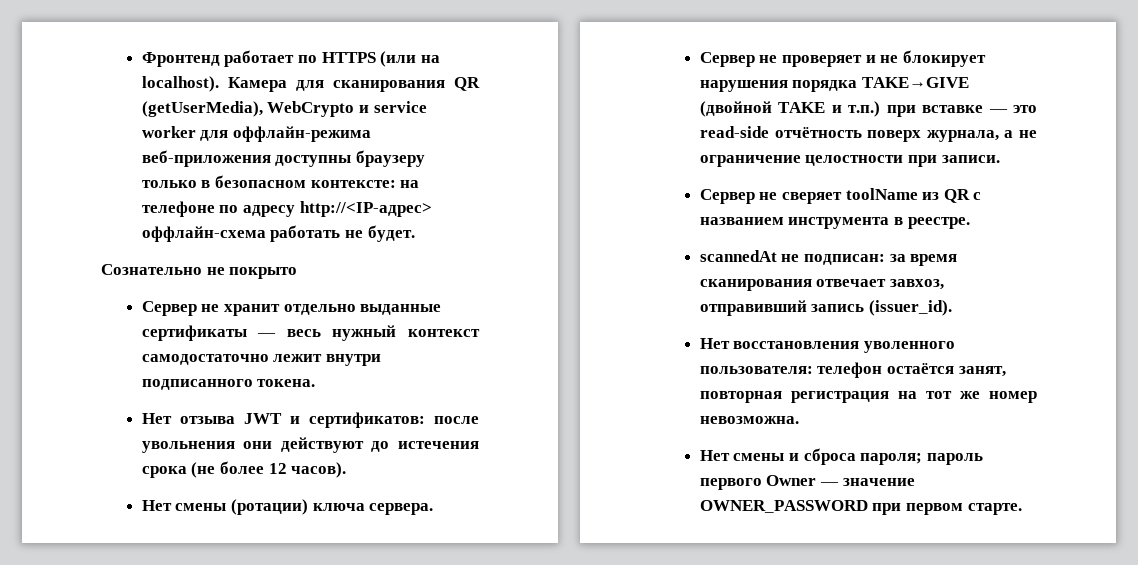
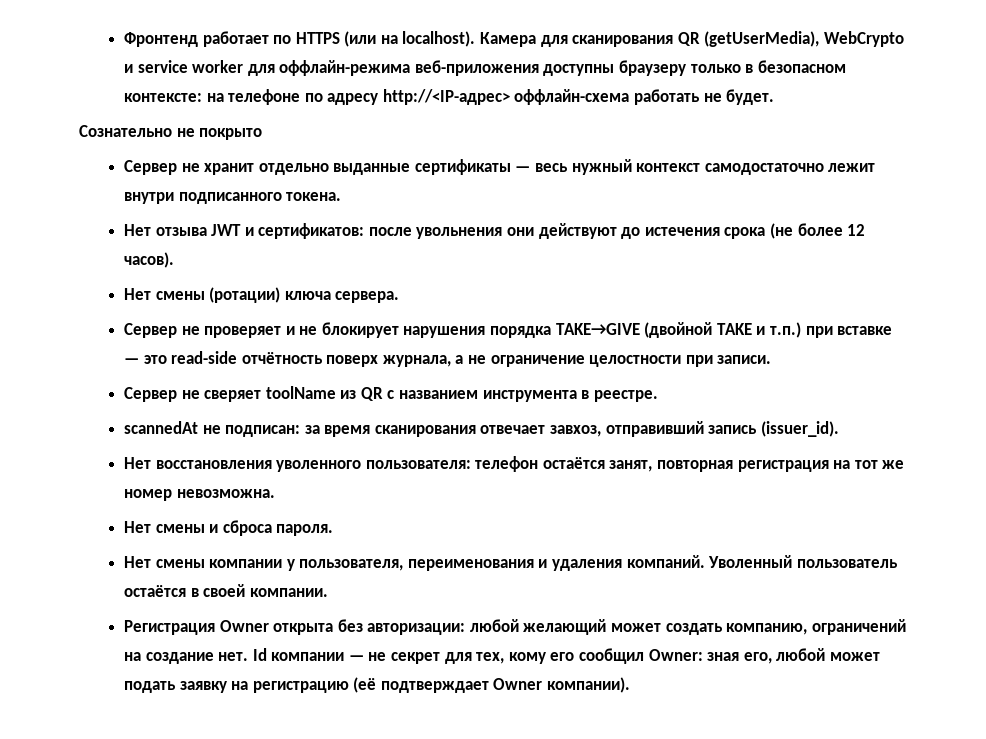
[860,453,983,465] [699,475,915,490] [699,500,1022,515] пароля; пароль первого Owner — значение OWNER_PASSWORD при первом старте. -> [276,524,334,536] [123,555,898,571] [123,584,328,597] [123,619,906,635] [123,648,880,664] [123,677,631,693] пароля. // Нет смены компании у пользователя, переименования и удаления компаний. Уволенный пользователь остаётся в своей компании. // Регистрация Owner открыта без авторизации: любой желающий может создать компанию, ограничений на создание нет. Id компании — не секрет для тех, кому его сообщил Owner: зная его, любой может подать заявку на регистрацию (её подтверждает Owner компании).

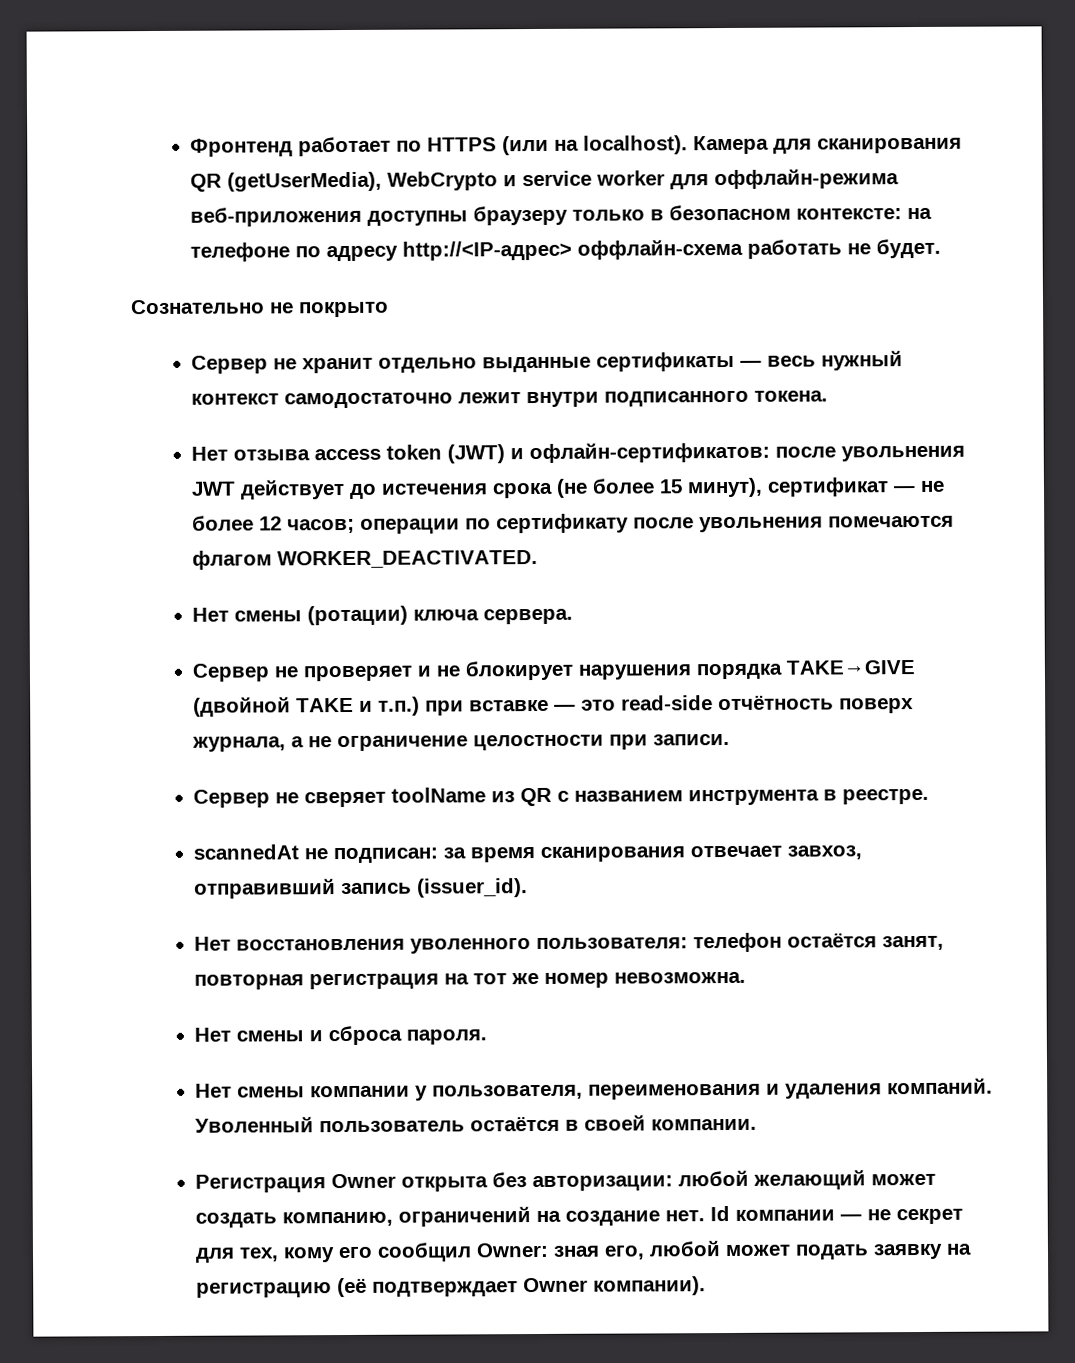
[211,223,617,239] JWT и сертификатов: после увольнения они действуют -> [313,441,965,464] [190,479,345,500] access token (JWT) и офлайн-сертификатов: после увольнения JWT действует
[847,224,866,236] [123,252,174,268] 12 часов). -> [658,477,945,498] [191,513,954,534] [191,549,538,570] 15 минут), сертификат — не более 12 часов; операции по сертификату после увольнения помечаются флагом WORKER_DEACTIVATED.

